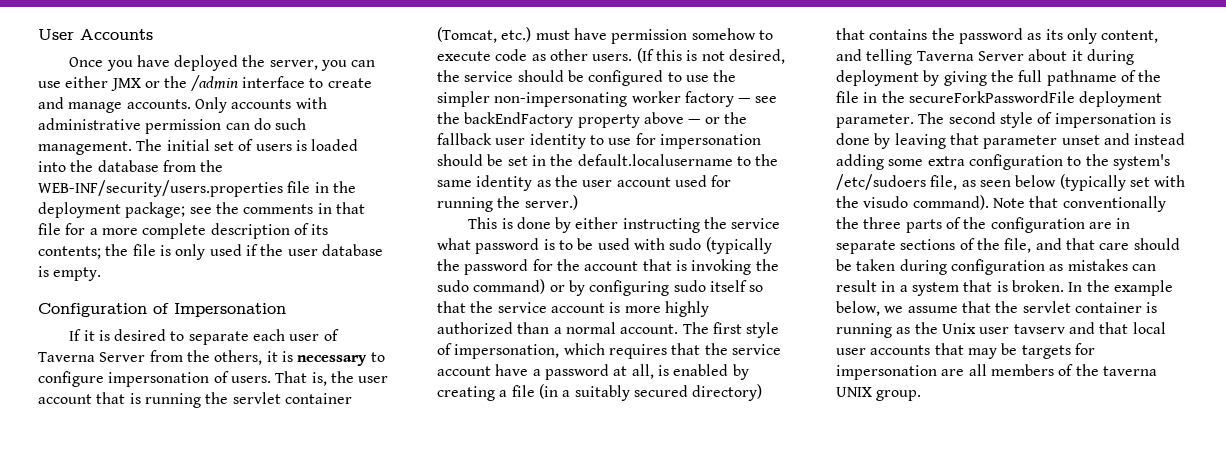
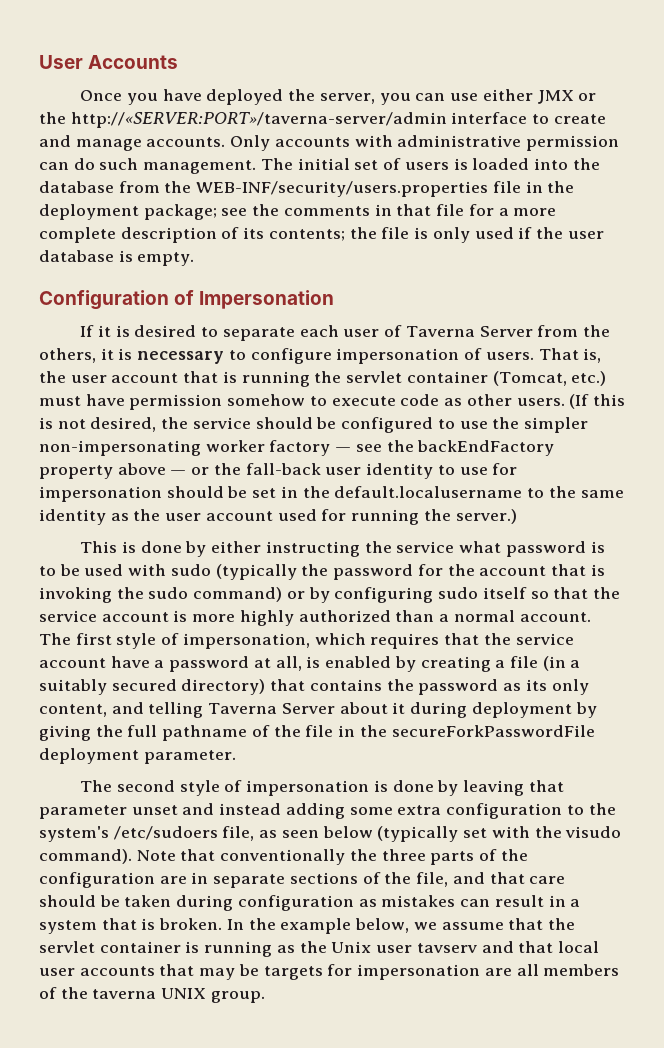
[190,75,238,91] /admin -> [70,112,447,128] http://«SERVER:PORT»/taverna-server/admin
[437,133,492,145] fallback -> [245,463,321,475] fall-back
(914, 121) none -> (236, 757) //

